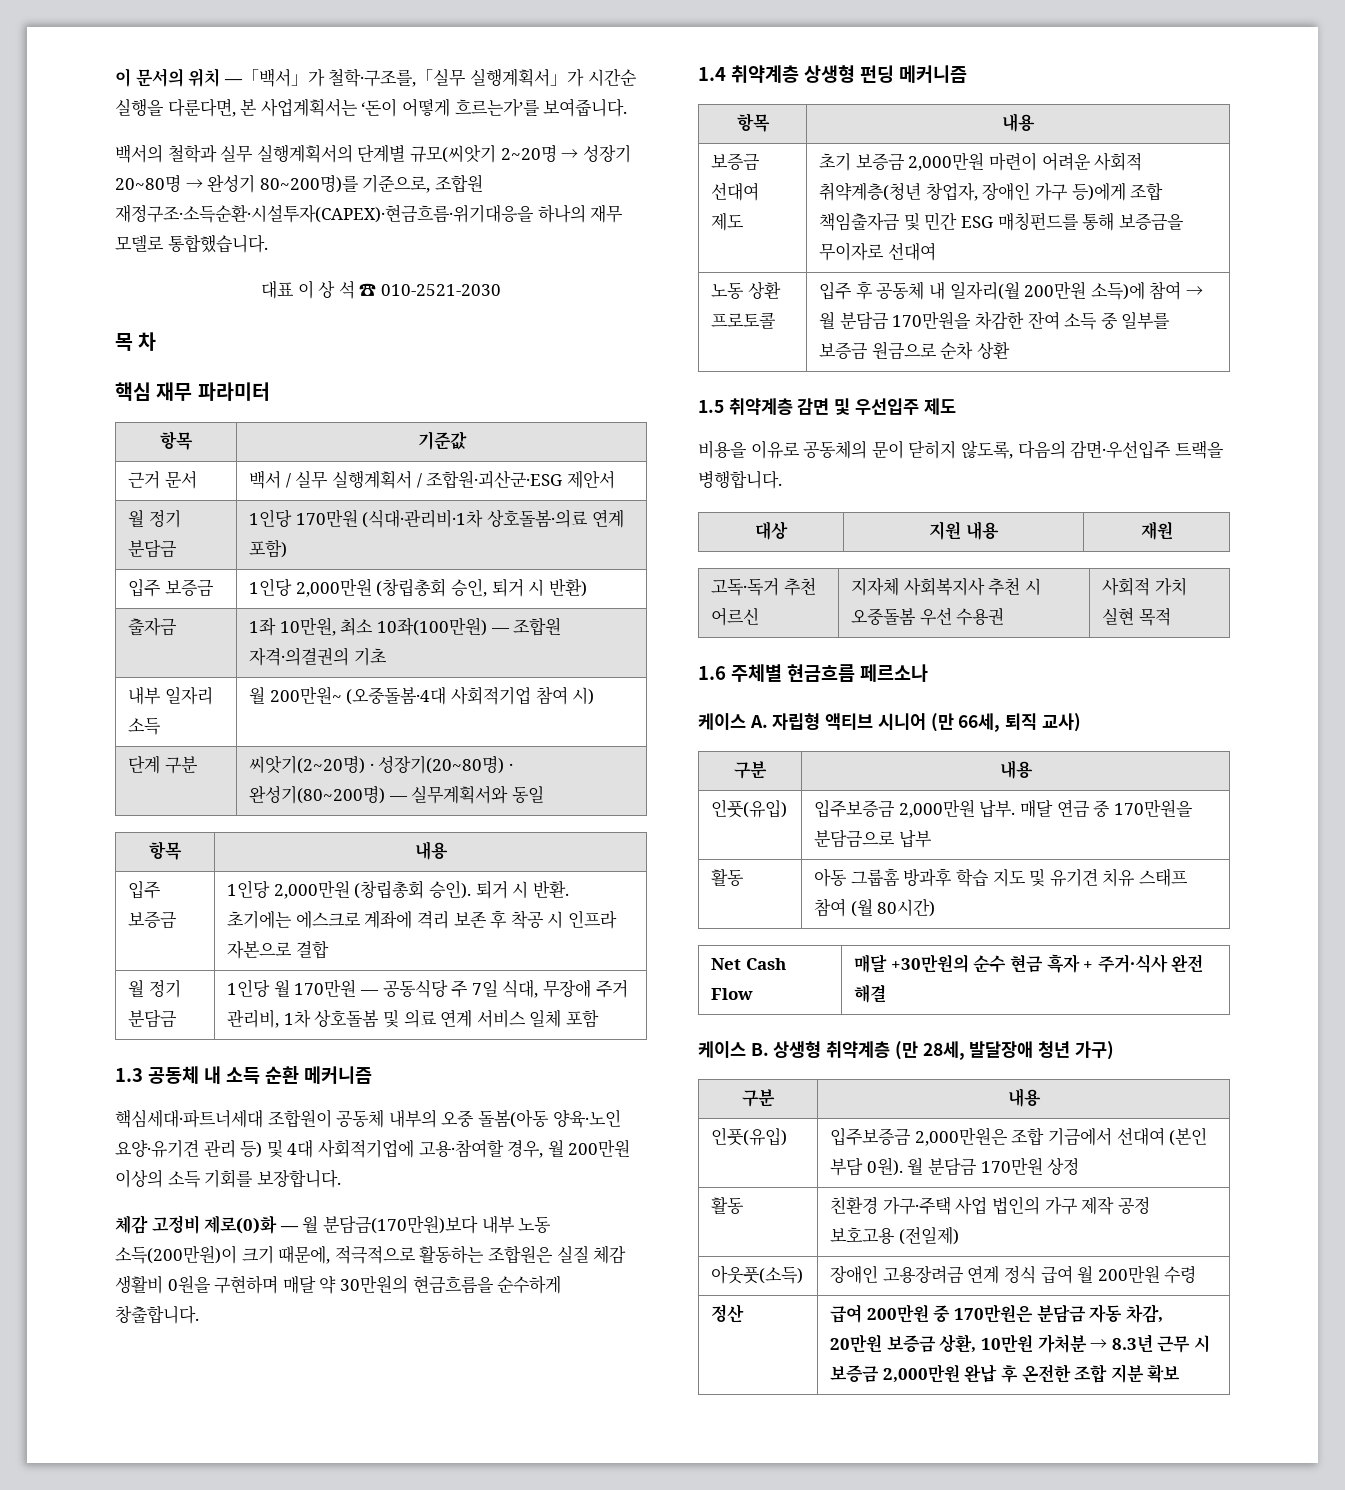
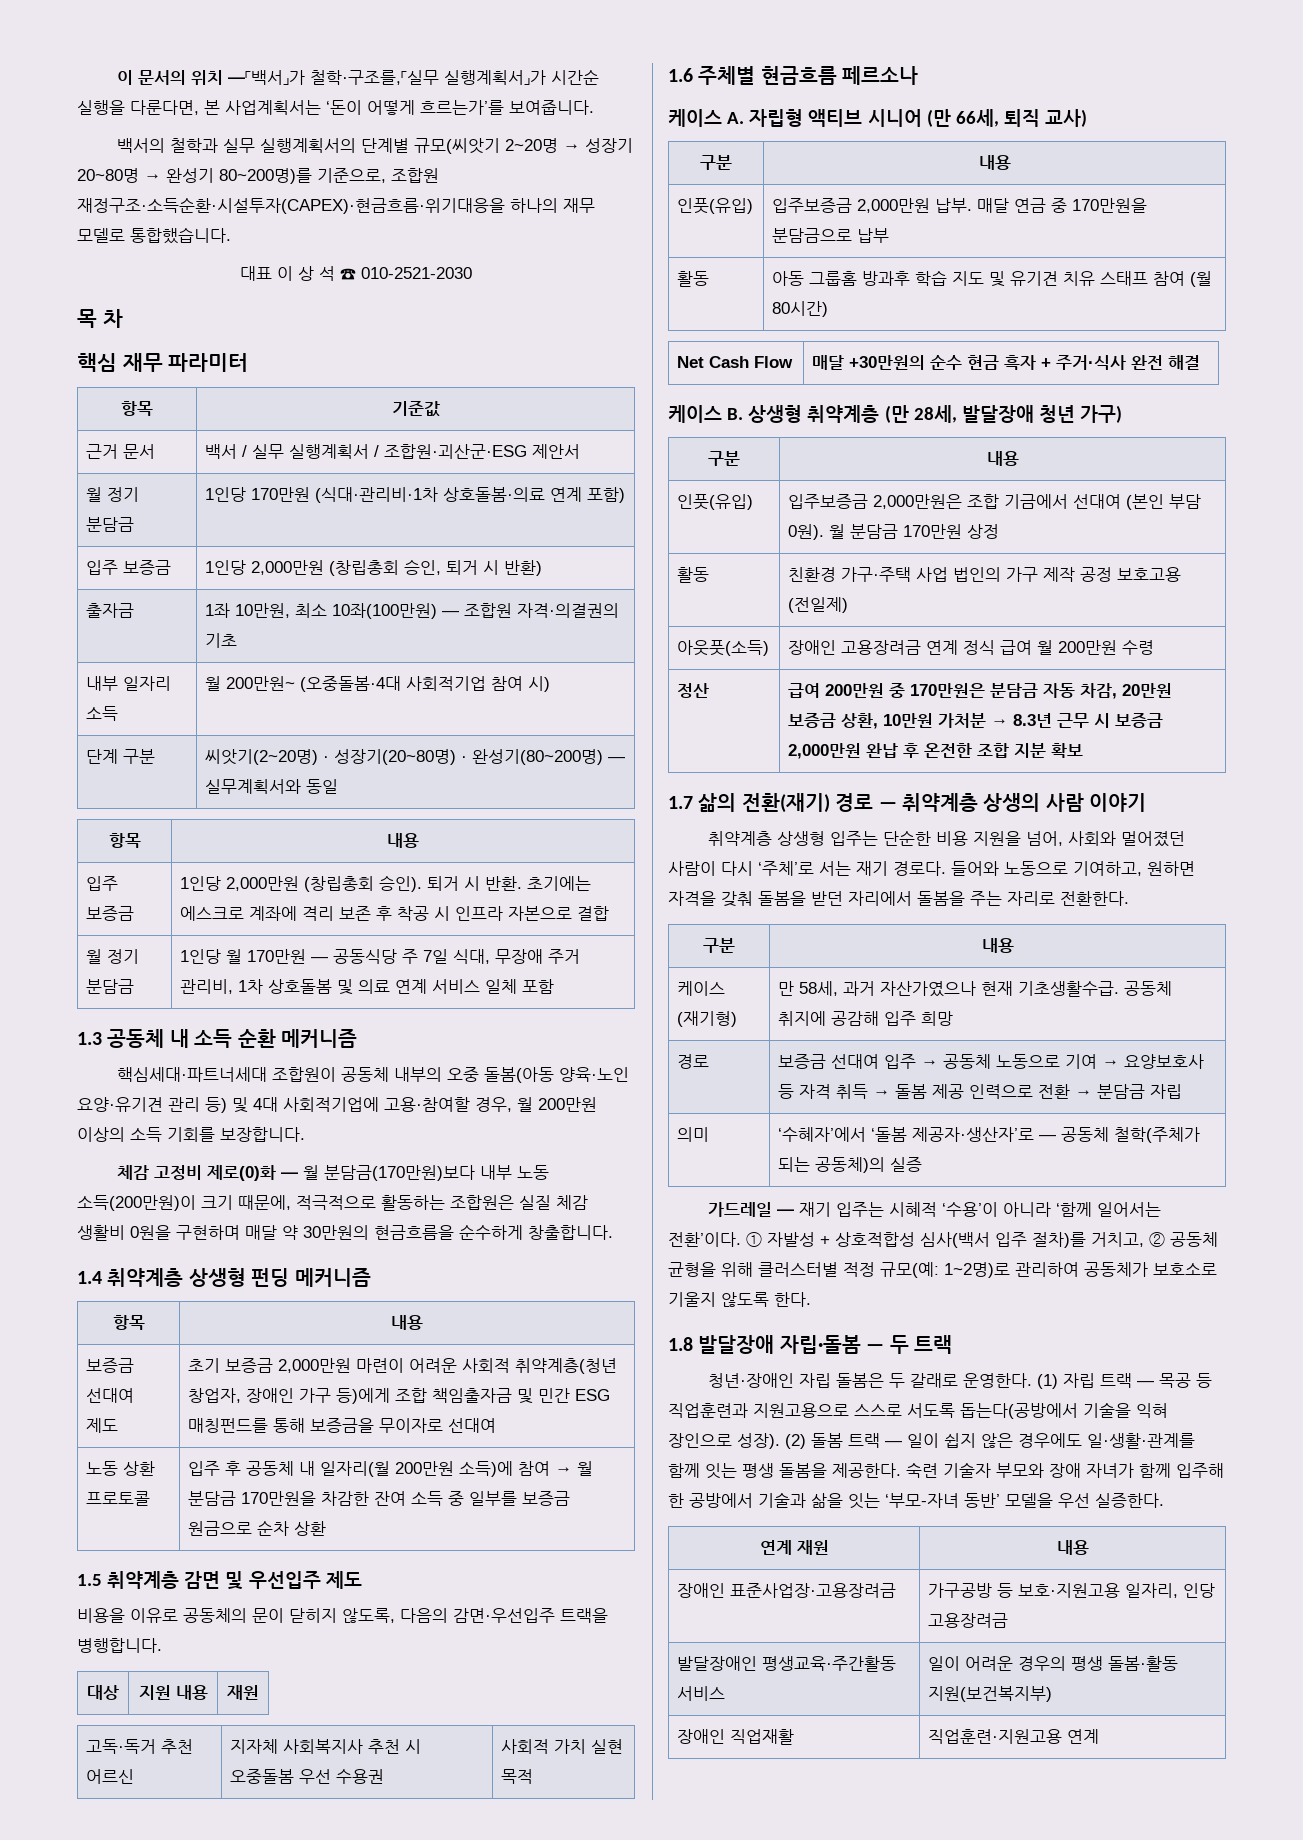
(1181, 1373) none -> [668,793,1147,813] [707,830,1185,847] [668,861,1195,876] [668,891,1129,907] [703,938,735,953] [981,938,1014,953] [677,981,726,996] [677,1011,738,1027] [778,981,1173,997] [778,1011,954,1026] [677,1054,710,1069] [778,1054,1205,1069] [778,1084,1183,1099] [677,1127,710,1142] [778,1127,1201,1143] [778,1157,923,1173] [707,1202,1161,1217] [668,1232,1218,1248] [668,1262,1217,1278] [668,1292,811,1307] [668,1335,952,1354] [707,1373,1212,1389] [668,1402,1168,1419] [668,1433,1195,1449] [668,1462,1224,1479] [668,1492,1164,1509] [759,1540,829,1555] [1056,1540,1089,1555] [677,1583,897,1598] [928,1583,1216,1598] [928,1613,1009,1628] [677,1656,897,1672] [677,1686,726,1701] [928,1656,1179,1672] [928,1686,1053,1702] [677,1729,795,1745] [928,1729,1100,1744] // 1.7 삶의 전환(재기) 경로 — 취약계층 상생의 사람 이야기 // 취약계층 상생형 입주는 단순한 비용 지원을 넘어, 사회와 멀어졌던 사람이 다시 ‘주체’로 서는 재기 경로다. 들어와 노동으로 기여하고, 원하면 자격을 갖춰 돌봄을 받던 자리에서 돌봄을 주는 자리로 전환한다. // 구분 | 내용 // 케이스 (재기형) | 만 58세, 과거 자산가였으나 현재 기초생활수급. 공동체 취지에 공감해 입주 희망 // 경로 | 보증금 선대여 입주 → 공동체 노동으로 기여 → 요양보호사 등 자격 취득 → 돌봄 제공 인력으로 전환 → 분담금 자립 // 의미 | ‘수혜자’에서 ‘돌봄 제공자·생산자’로 — 공동체 철학(주체가 되는 공동체)의 실증 // 가드레일 — 재기 입주는 시혜적 ‘수용’이 아니라 ‘함께 일어서는 전환’이다. ① 자발성 + 상호적합성 심사(백서 입주 절차)를 거치고, ② 공동체 균형을 위해 클러스터별 적정 규모(예: 1~2명)로 관리하여 공동체가 보호소로 기울지 않도록 한다. // 1.8 발달장애 자립·돌봄 — 두 트랙 // 청년·장애인 자립 돌봄은 두 갈래로 운영한다. (1) 자립 트랙 — 목공 등 직업훈련과 지원고용으로 스스로 서도록 돕는다(공방에서 기술을 익혀 장인으로 성장). (2) 돌봄 트랙 — 일이 쉽지 않은 경우에도 일·생활·관계를 함께 잇는 평생 돌봄을 제공한다. 숙련 기술자 부모와 장애 자녀가 함께 입주해 한 공방에서 기술과 삶을 잇는 ‘부모-자녀 동반’ 모델을 우선 실증한다. // 연계 재원 | 내용 // 장애인 표준사업장·고용장려금 | 가구공방 등 보호·지원고용 일자리, 인당 고용장려금 // 발달장애인 평생교육·주간활동 서비스 | 일이 어려운 경우의 평생 돌봄·활동 지원(보건복지부) // 장애인 직업재활 | 직업훈련·지원고용 연계

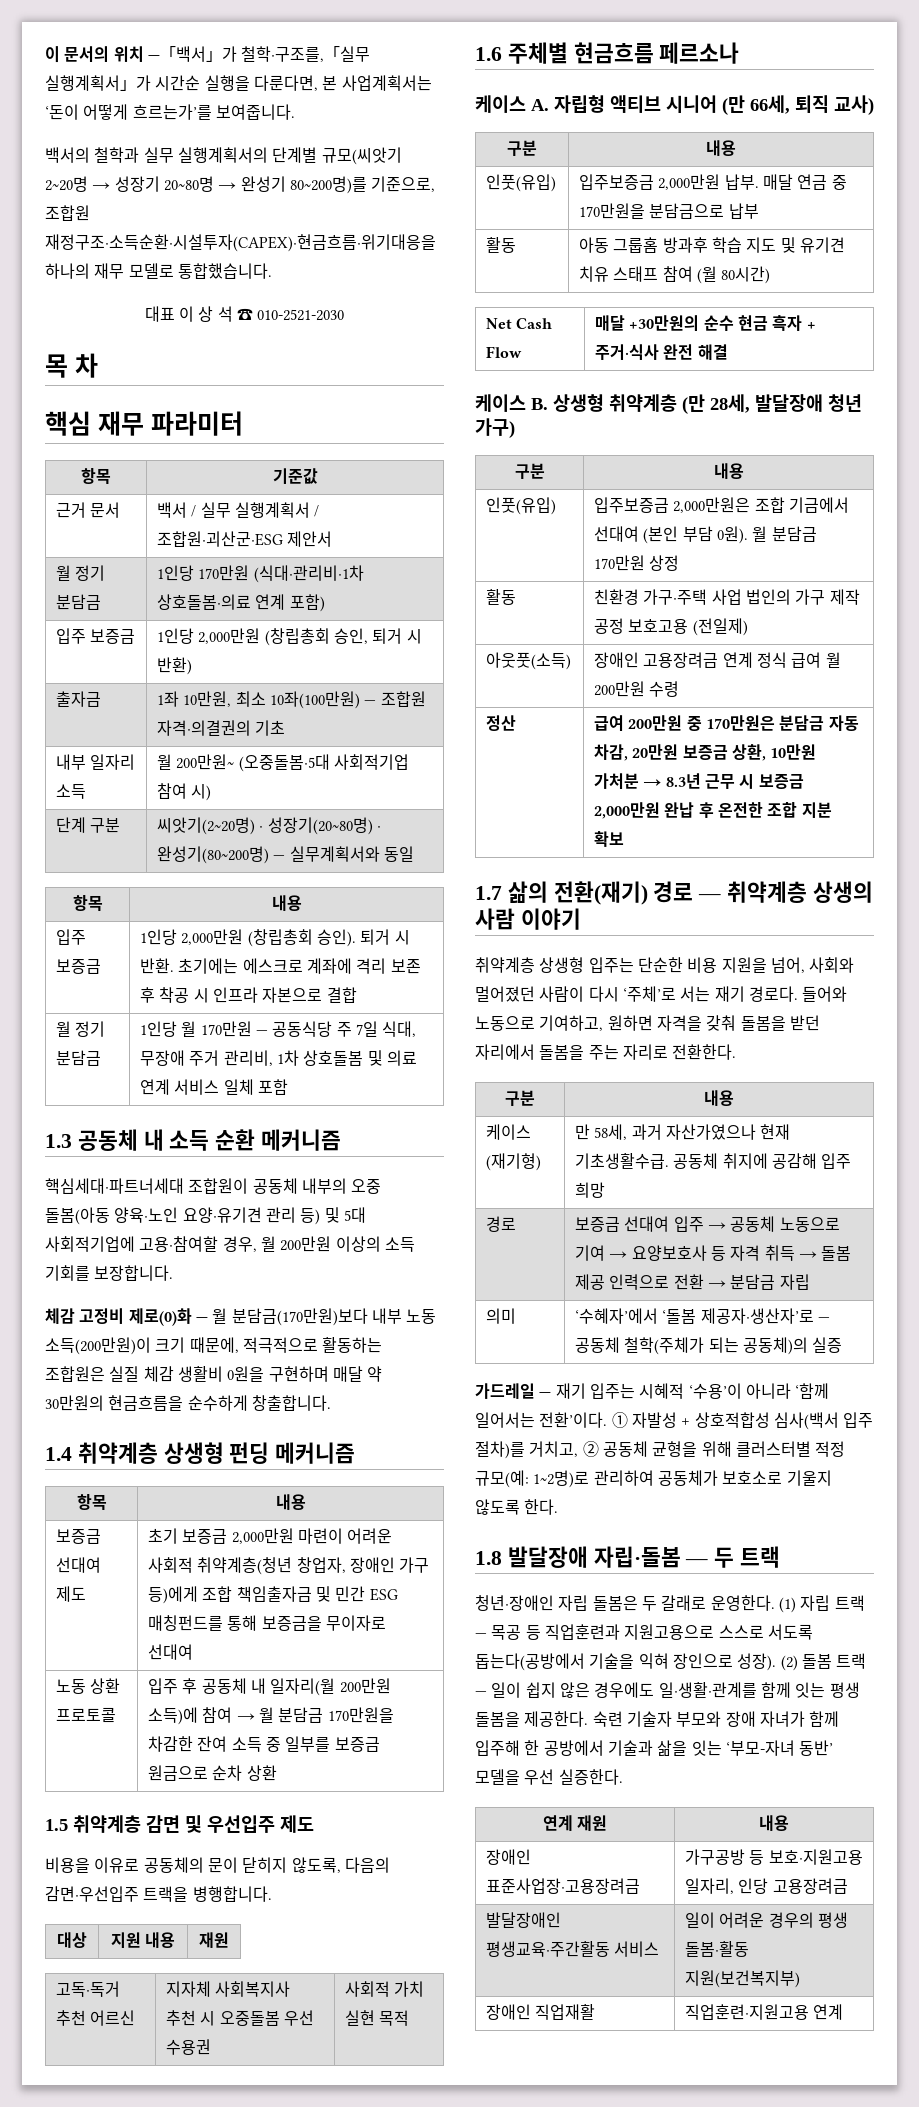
[300,676,402,692] (오중돌봄·4대 -> [238,754,330,772] (오중돌봄·5대
[253,1097,278,1112] 4대 -> [343,1207,366,1223] 5대

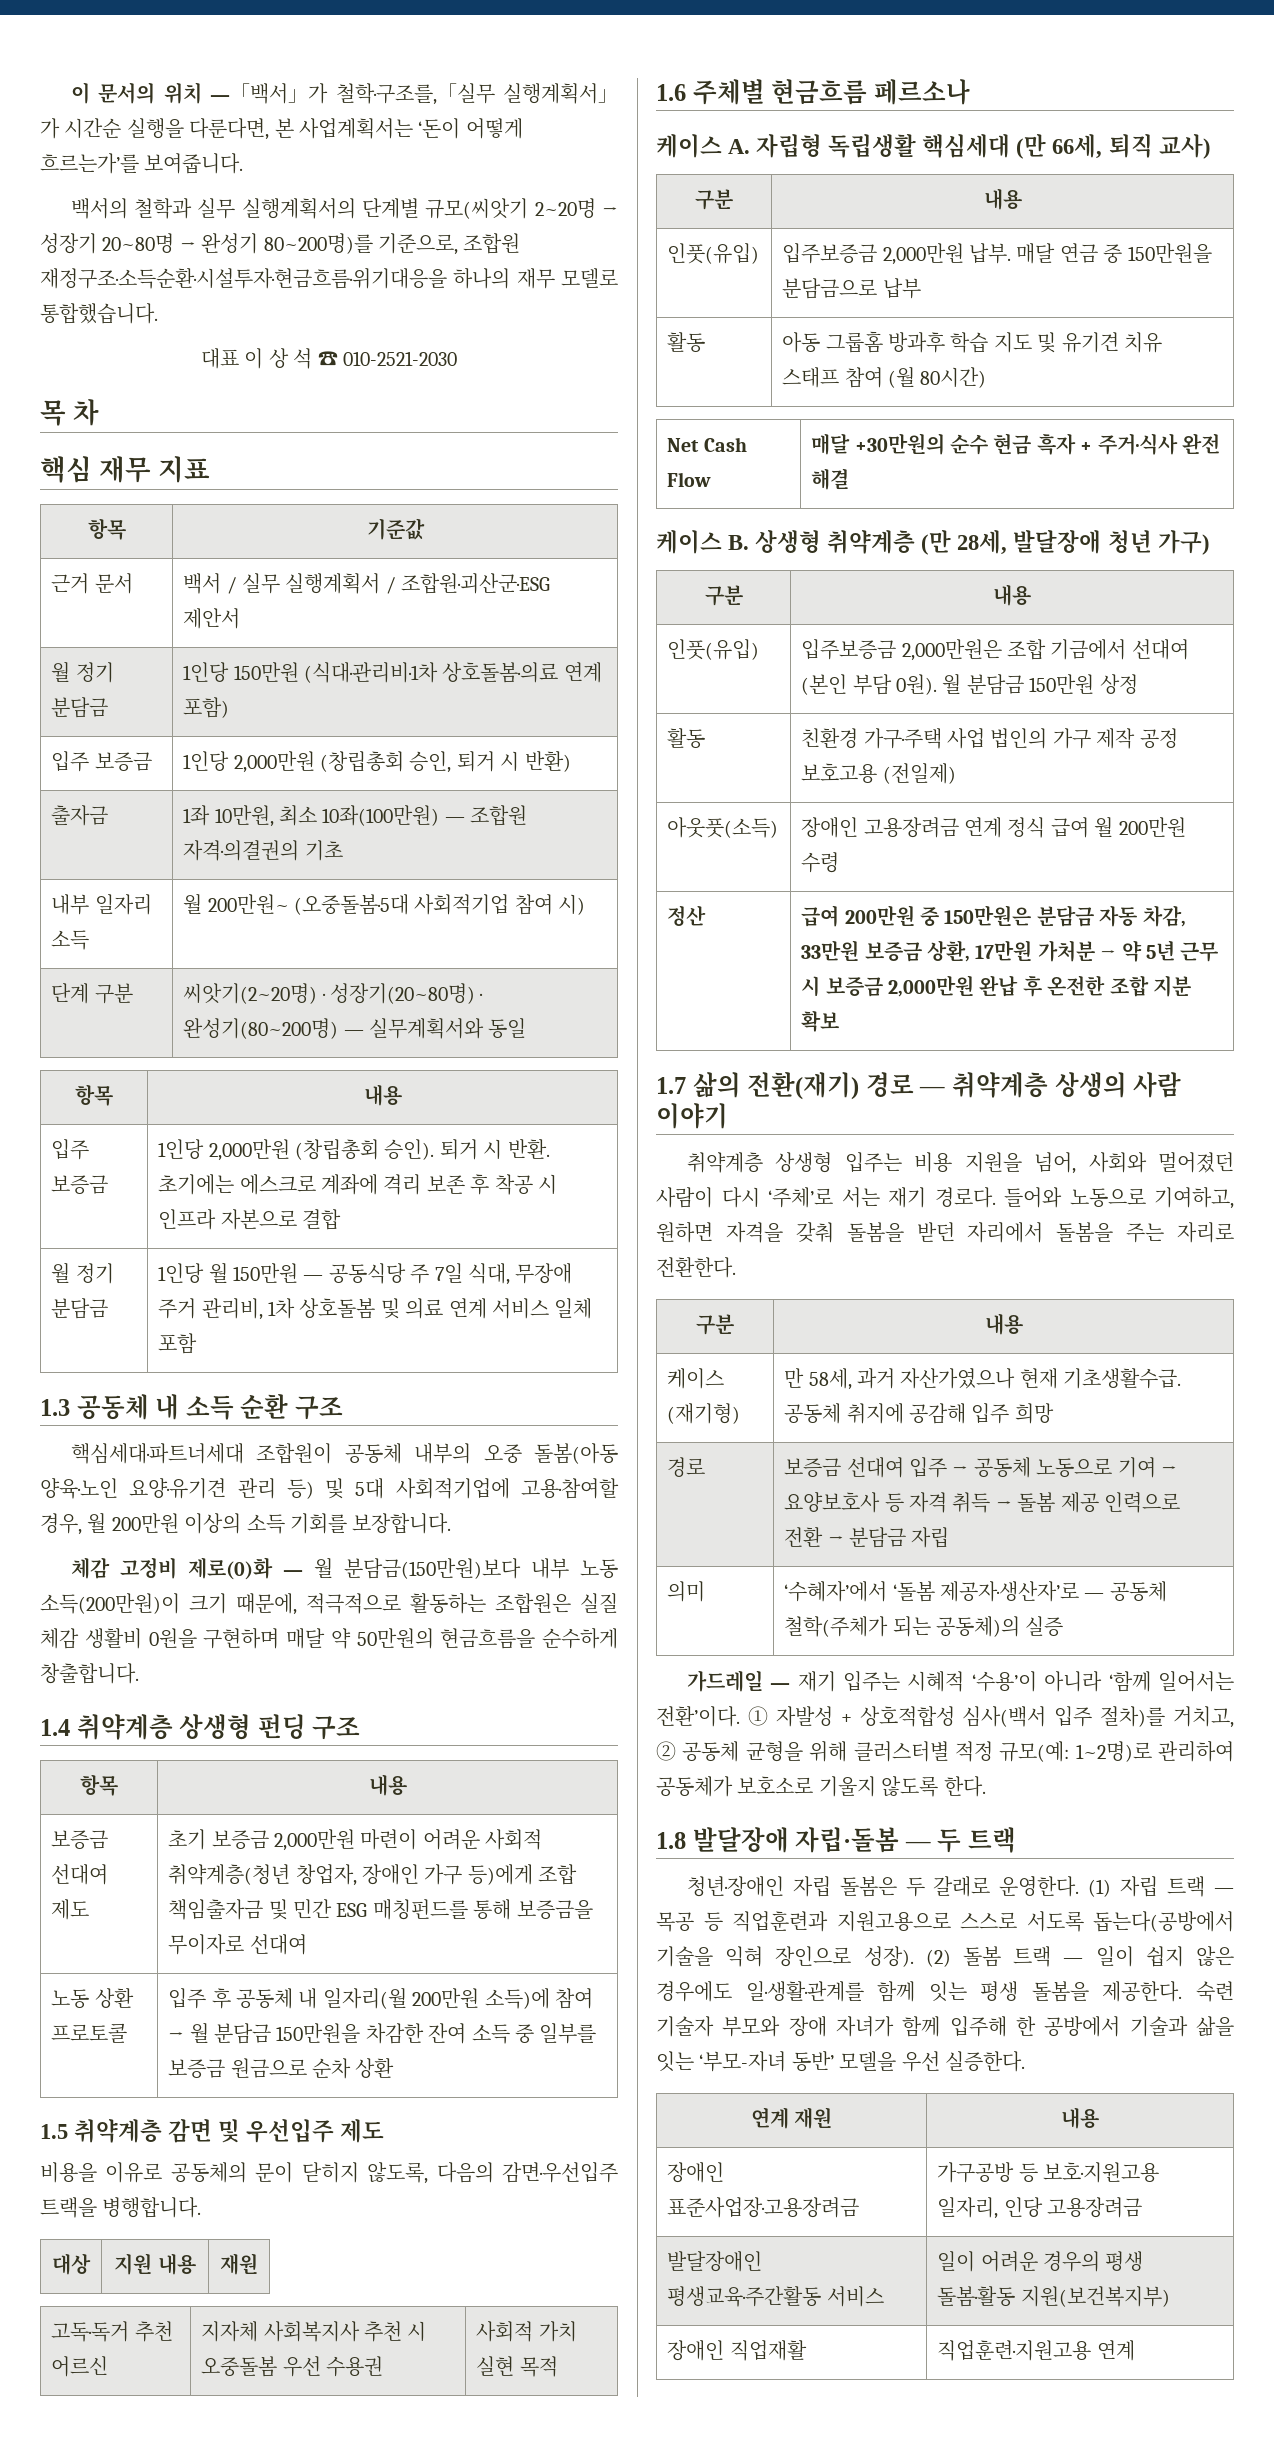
[45,234,436,252] 재정구조·소득순환·시설투자(CAPEX)·현금흐름·위기대응을 -> [40,268,447,289] 재정구조·소득순환·시설투자·현금흐름·위기대응을
[150,411,243,436] 파라미터 -> [158,456,211,483] 지표
[198,565,250,581] 170만원 -> [233,662,299,682] 150만원
[200,1021,252,1037] 170만원 -> [233,1263,299,1283] 150만원
[261,1129,342,1151] 메커니즘 -> [295,1396,344,1420] 구조
[231,1308,368,1326] 분담금(170만원)보다 -> [343,1558,521,1579] 분담금(150만원)보다
[45,1395,104,1411] 30만원의 -> [356,1628,434,1649] 50만원의
[275,1442,356,1464] 메커니즘 -> [312,1716,361,1740] 구조
[327,1707,394,1723] 170만원을 -> [276,2023,361,2043] 150만원을
[610,95,717,113] 액티브 시니어 -> [828,134,1011,158] 독립생활 핵심세대
[579,203,646,219] 170만원을 -> [1127,243,1212,263] 150만원을
[594,555,646,571] 170만원 -> [1029,674,1095,694] 150만원
[706,715,776,731] 170만원은 -> [944,905,1032,926] 150만원은
[632,744,679,760] 20만원 -> [801,940,860,961] 33만원
[770,744,817,760] 10만원 -> [975,940,1033,961] 17만원
[665,773,701,789] 8.3년 -> [1121,940,1176,962] 약 5년
[637,957,683,973] 단순한 -> (902, 1162) none

